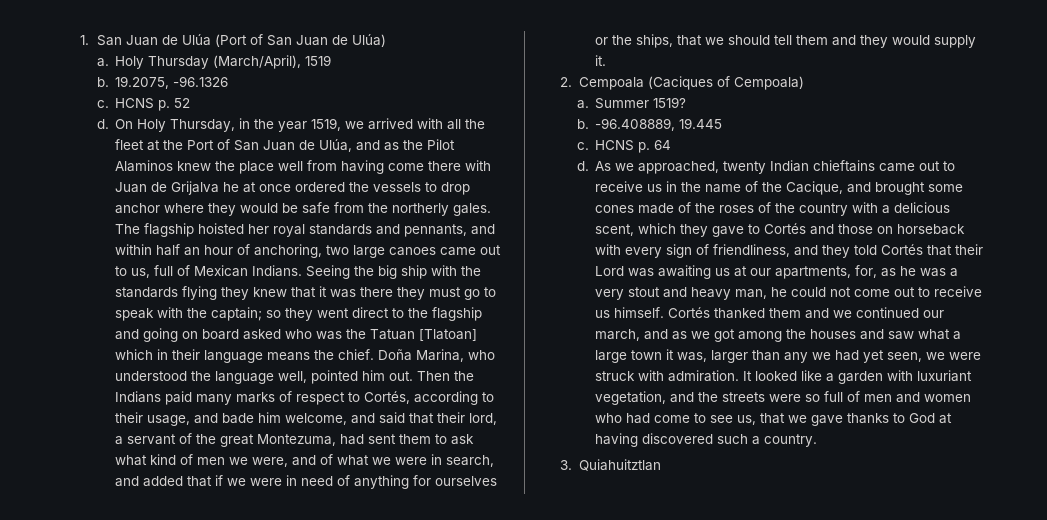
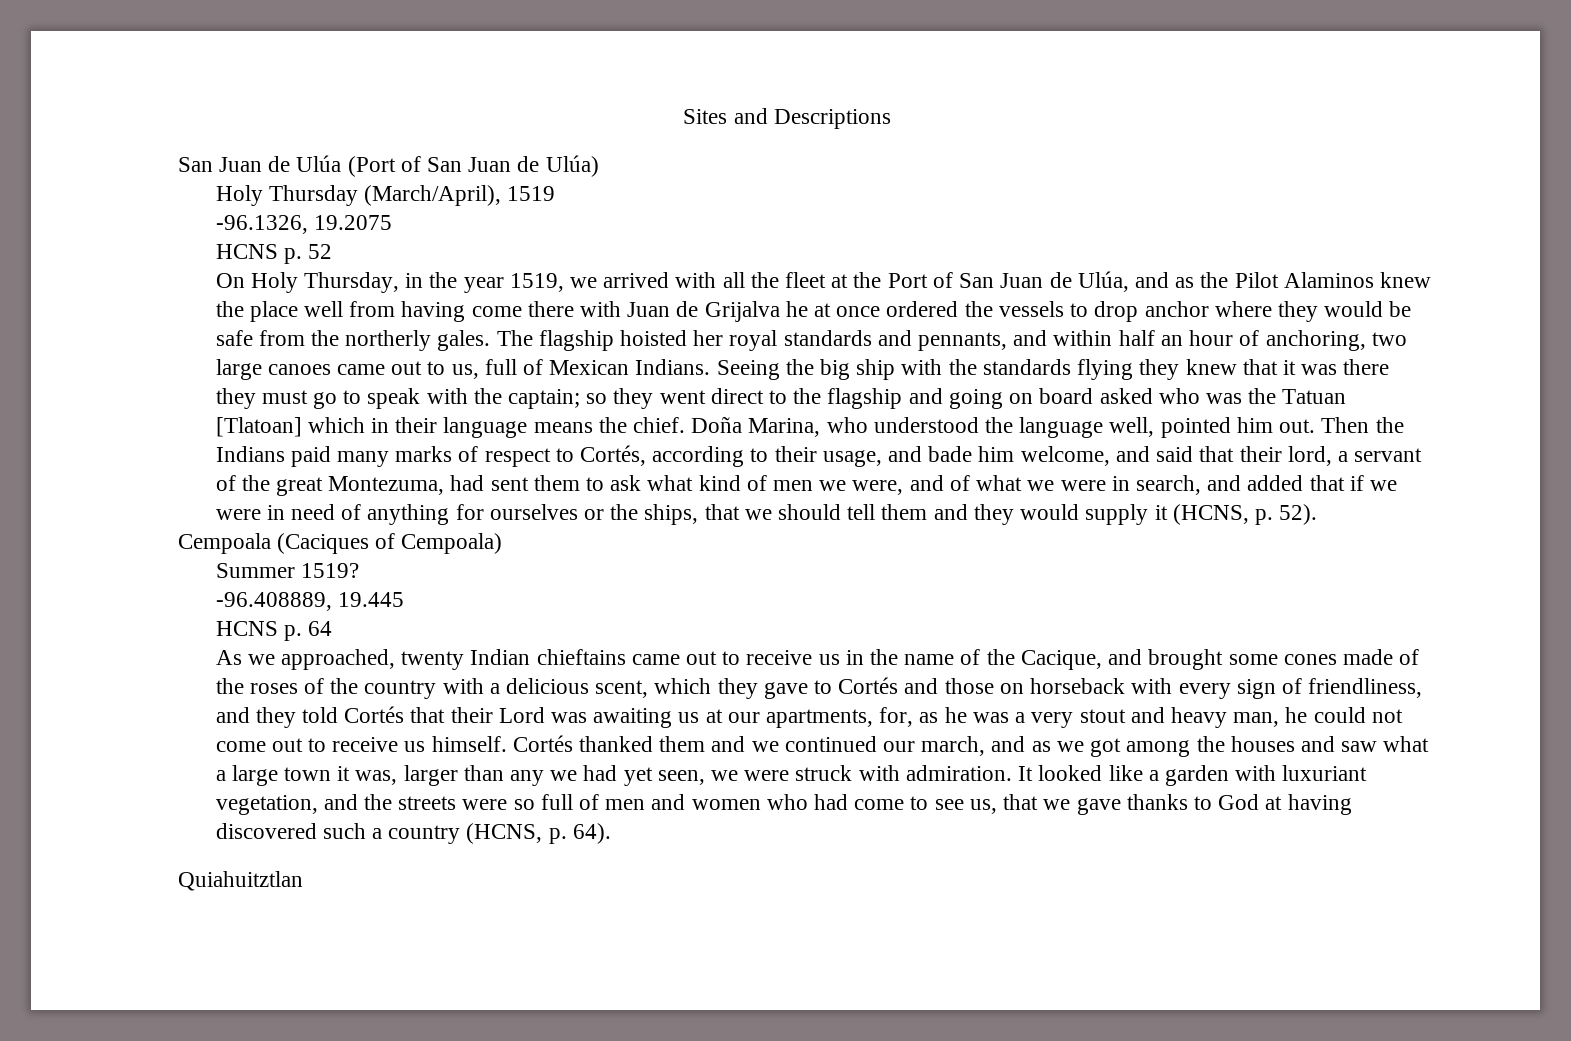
[79,35,89,45] 1. -> [683,108,891,129] Sites and Descriptions //
[96,58,109,67] a. -> (599, 166) none
[96,76,229,89] [96,100,109,108] b. 19.2075, -96.1326 // c. -> [215,215,392,234] -96.1326, 19.2075 //
[96,119,109,129] d. -> (332, 251) none
[595,55,607,66] [559,77,572,87] it. // 2. -> [1154,504,1318,525] it (HCNS, p. 52). //
[576,100,589,109] a. -> (503, 543) none
[576,119,589,129] b. -> (359, 570) none
[576,142,589,150] c. -> (404, 599) none
[576,161,589,171] d. -> (332, 628) none
[764,434,818,447] [559,460,572,470] country. // 3. -> [388,823,611,844] country (HCNS, p. 64). //

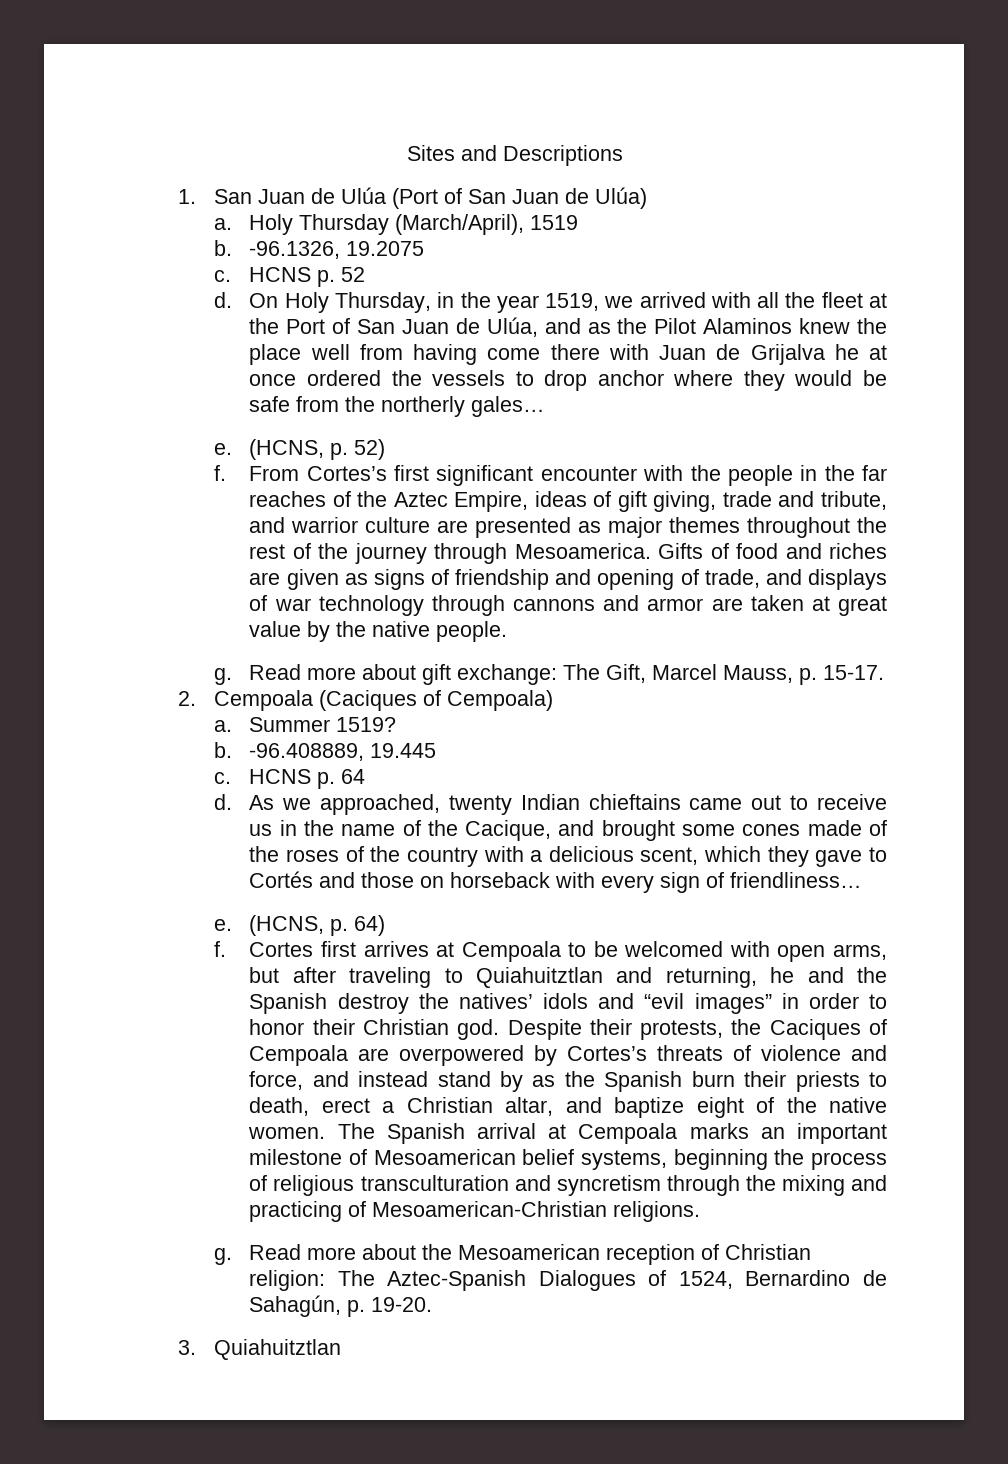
(891, 119) none -> [177,189,196,204] 1.
(599, 166) none -> [213,218,232,230] a.
(556, 193) none -> [213,240,232,256] b.
(392, 222) none -> [213,270,231,282] c.
(332, 251) none -> [213,292,232,308] d.
[437,330,1407,351] [215,359,1390,380] [215,388,1347,409] [215,416,1404,438] [215,445,1423,467] [215,475,1397,496] [215,504,1318,525] gales. The flagship hoisted her royal standards and pennants, and within half an hour of anchoring, two large canoes came out to us, full of Mexican Indians. Seeing the big ship with the standards flying they knew that it was there they must go to speak with the captain; so they went direct to the flagship and going on board asked who was the Tatuan [Tlatoan] which in their language means the chief. Doña Marina, who understood the language well, pointed him out. Then the Indians paid many marks of respect to Cortés, according to their usage, and bade him welcome, and said that their lord, a servant of the great Montezuma, had sent them to ask what kind of men we were, and of what we were in search, and added that if we were in need of anything for ourselves or the ships, that we should tell them and they would supply it (HCNS, p. 52). // -> [471,396,546,417] [213,439,386,460] [213,465,887,486] [249,491,887,512] [249,517,887,538] [249,543,887,564] [249,569,887,590] [249,595,888,616] [249,621,508,642] [213,664,885,685] [177,691,196,706] gales… // e. (HCNS, p. 52) // f. From Cortes’s first significant encounter with the people in the far reaches of the Aztec Empire, ideas of gift giving, trade and tribute, and warrior culture are presented as major themes throughout the rest of the journey through Mesoamerica. Gifts of food and riches are given as signs of friendship and opening of trade, and displays of war technology through cannons and armor are taken at great value by the native people. // g. Read more about gift exchange: The Gift, Marcel Mauss, p. 15-17. // 2.
(503, 543) none -> [213,720,232,732] a.
(359, 570) none -> [213,742,232,758] b.
(404, 599) none -> [213,772,231,784] c.
(332, 628) none -> [213,794,232,810] d.
[1308,678,1423,698] [215,706,1403,728] [215,735,1430,757] [215,765,1368,786] [215,794,1352,815] [215,823,611,844] friendliness, and they told Cortés that their Lord was awaiting us at our apartments, for, as he was a very stout and heavy man, he could not come out to receive us himself. Cortés thanked them and we continued our march, and as we got among the houses and saw what a large town it was, larger than any we had yet seen, we were struck with admiration. It looked like a garden with luxuriant vegetation, and the streets were so full of men and women who had come to see us, that we gave thanks to God at having discovered such a country (HCNS, p. 64). // -> [730,872,863,888] [213,915,386,936] [213,941,888,962] [249,967,887,988] [249,993,888,1014] [249,1019,887,1040] [249,1045,887,1066] [249,1071,887,1092] [249,1097,887,1118] [248,1123,887,1144] [249,1149,888,1170] [249,1175,887,1196] [249,1201,701,1222] [213,1244,812,1265] [249,1270,887,1291] [249,1295,433,1317] [177,1340,196,1355] friendliness… // e. (HCNS, p. 64) // f. Cortes first arrives at Cempoala to be welcomed with open arms, but after traveling to Quiahuitztlan and returning, he and the Spanish destroy the natives’ idols and “evil images” in order to honor their Christian god. Despite their protests, the Caciques of Cempoala are overpowered by Cortes’s threats of violence and force, and instead stand by as the Spanish burn their priests to death, erect a Christian altar, and baptize eight of the native women. The Spanish arrival at Cempoala marks an important milestone of Mesoamerican belief systems, beginning the process of religious transculturation and syncretism through the mixing and practicing of Mesoamerican-Christian religions. // g. Read more about the Mesoamerican reception of Christian religion: The Aztec-Spanish Dialogues of 1524, Bernardino de Sahagún, p. 19-20. // 3.

